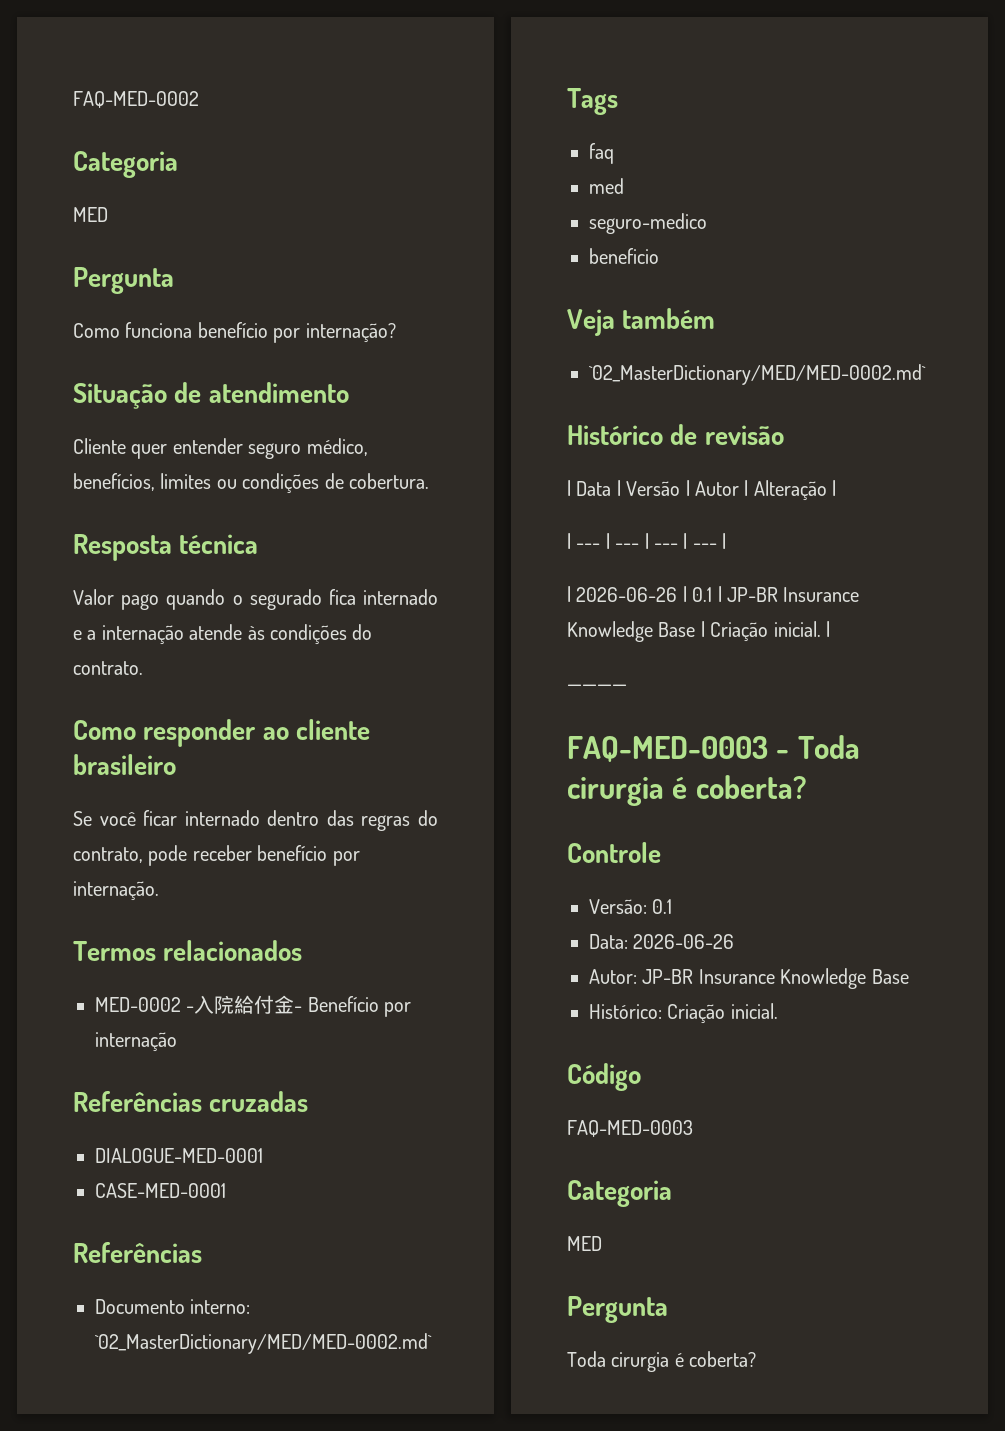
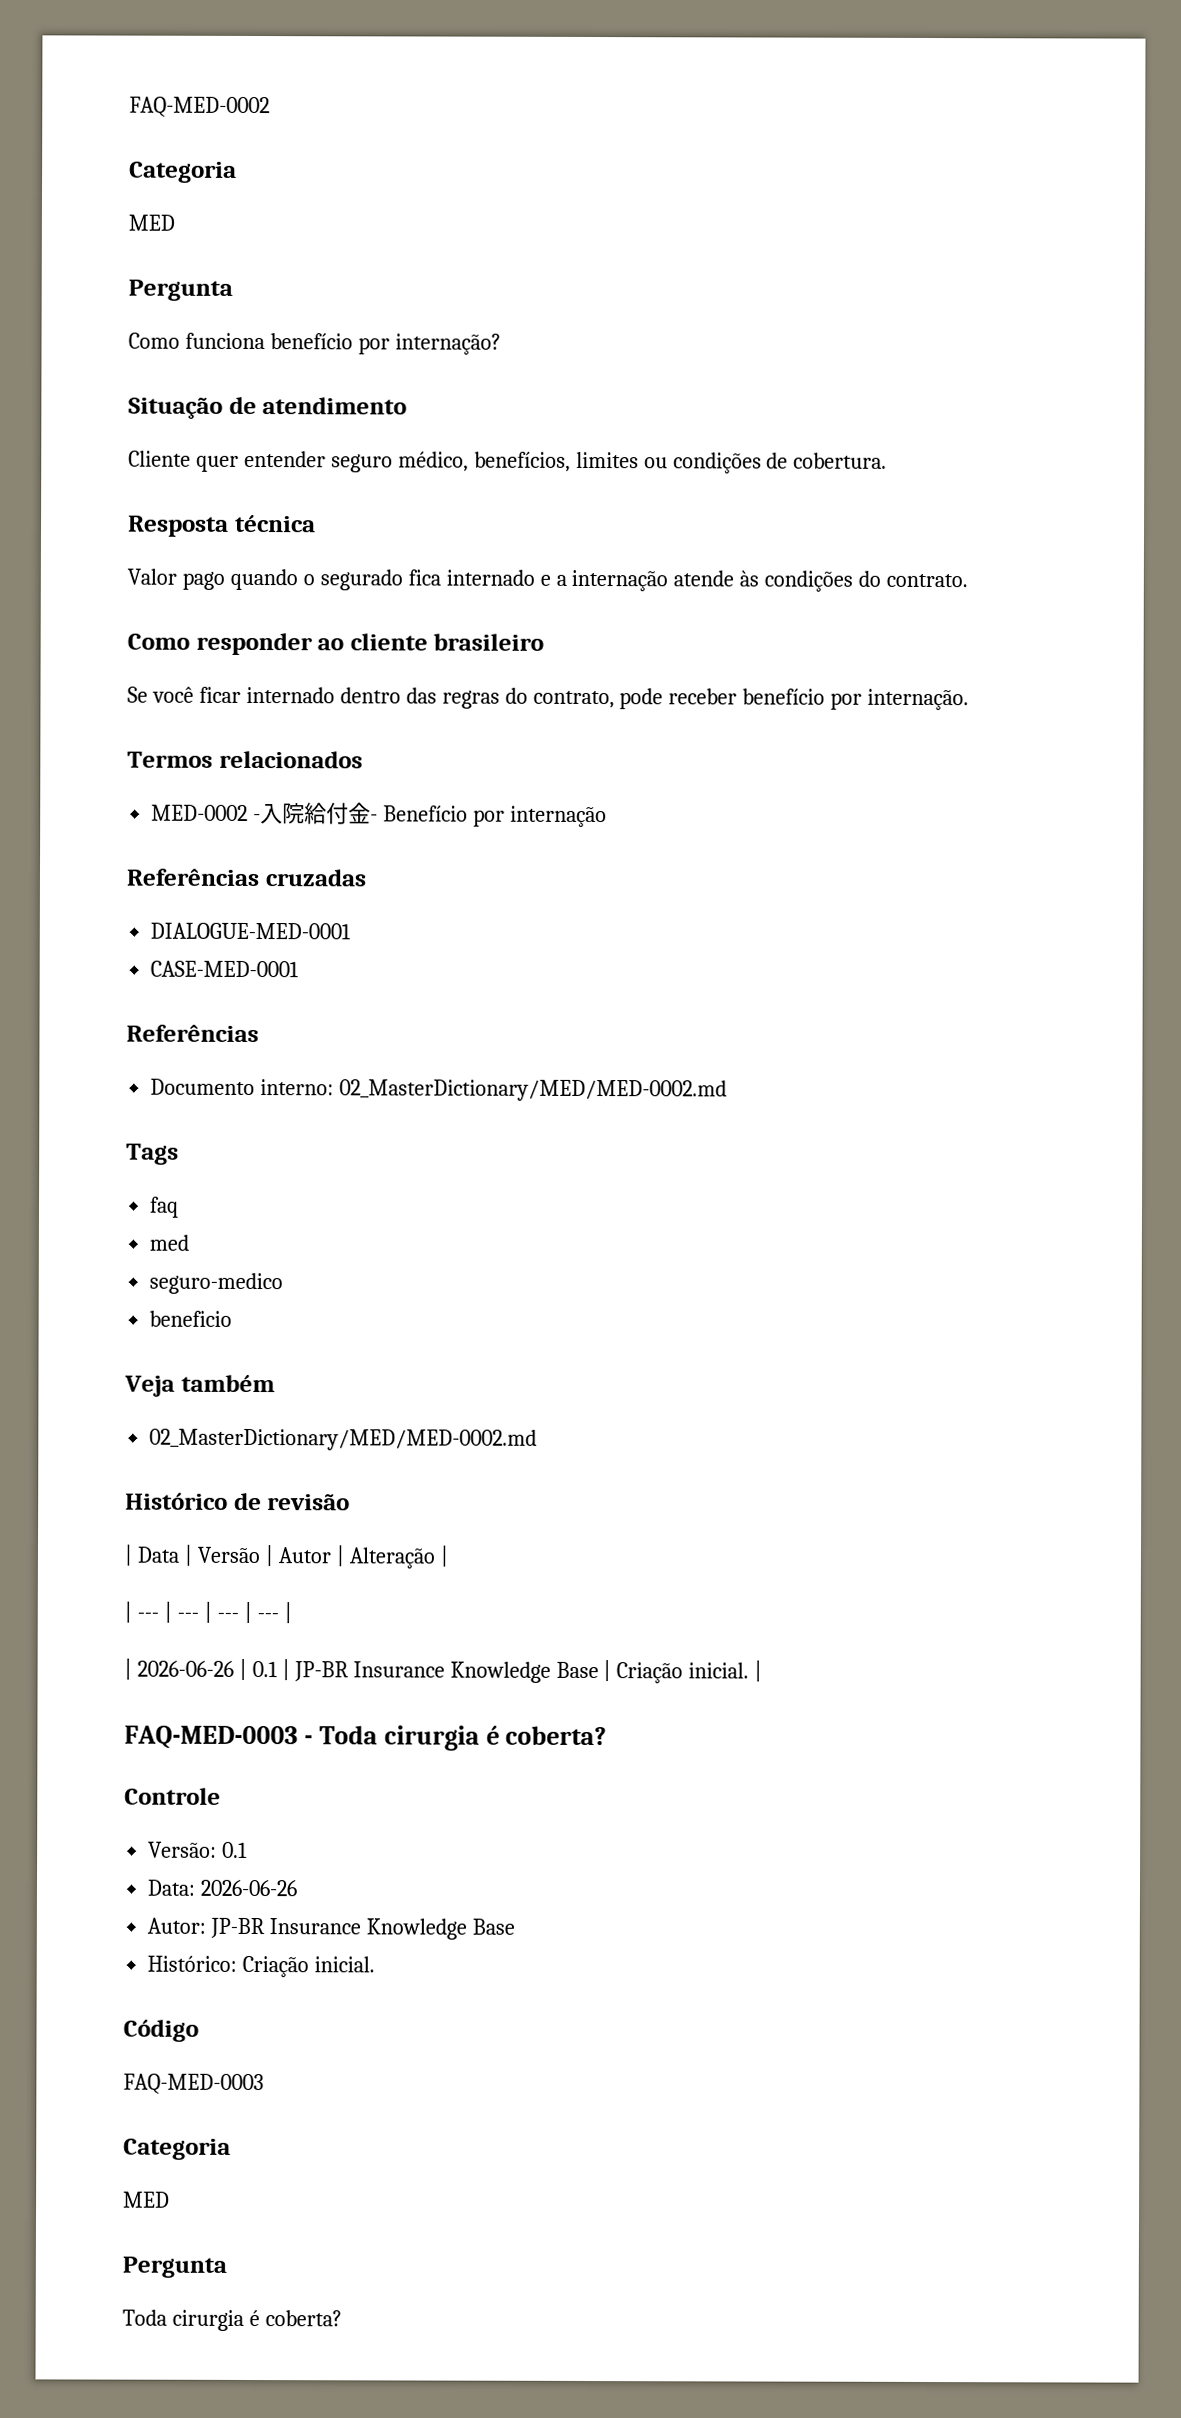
[95,1333,432,1354] `02_MasterDictionary/MED/MED-0002.md` -> [339,1079,728,1102] 02_MasterDictionary/MED/MED-0002.md
[589,364,926,385] `02_MasterDictionary/MED/MED-0002.md` -> [149,1428,538,1451] 02_MasterDictionary/MED/MED-0002.md
[567,684,627,690] // ———— -> (763, 1671) none

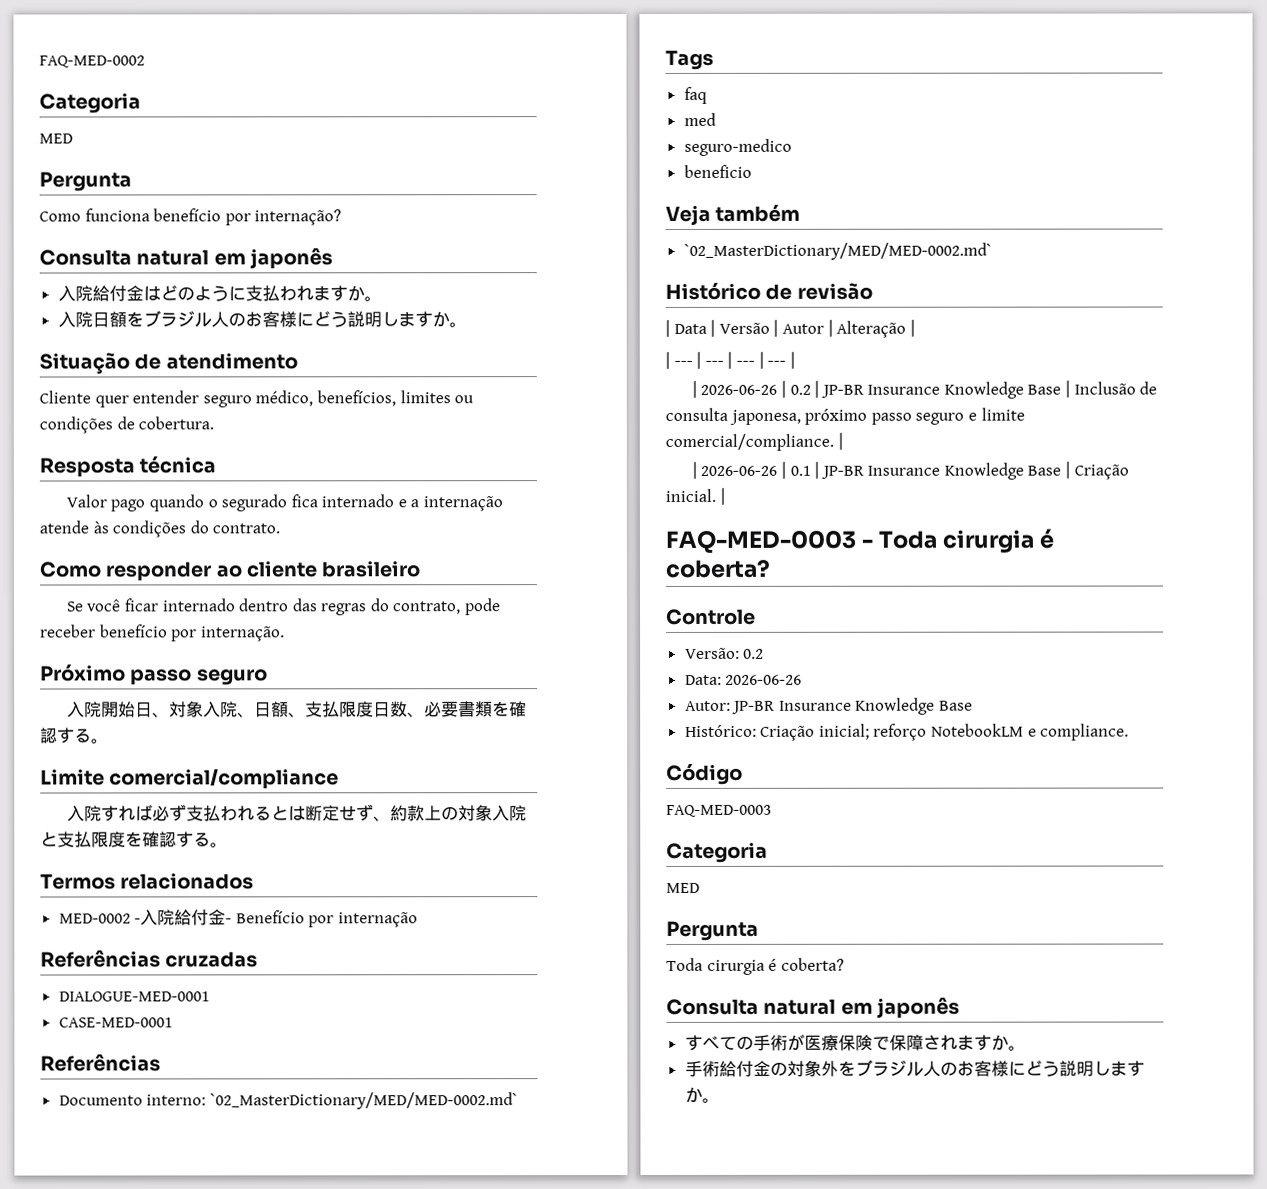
(501, 344) none -> [39,248,333,269] [57,284,382,302] [57,310,467,328] // Consulta natural em japonês // 入院給付金はどのように支払われますか。 // 入院日額をブラジル人のお客様にどう説明しますか。
(970, 699) none -> [40,664,268,686] [66,700,527,718] [40,727,109,744] [40,768,340,789] [66,804,527,822] [40,831,228,848] // Próximo passo seguro // 入院開始日、対象入院、日額、支払限度日数、必要書類を確認する。 // Limite comercial/compliance // 入院すれば必ず支払われるとは断定せず、約款上の対象入院と支払限度を確認する。
[339,1079,728,1102] 02_MasterDictionary/MED/MED-0002.md -> [209,1092,518,1110] `02_MasterDictionary/MED/MED-0002.md`
[149,1428,538,1451] 02_MasterDictionary/MED/MED-0002.md -> [683,242,992,260] `02_MasterDictionary/MED/MED-0002.md`
(292, 1613) none -> [691,380,1158,399] [665,407,1025,425] [665,432,843,451] // | 2026-06-26 | 0.2 | JP-BR Insurance Knowledge Base | Inclusão de consulta japonesa, próximo passo seguro e limite comercial/compliance. |
[222,1841,249,1858] 0.1 -> [743,648,765,659] 0.2
[314,1956,376,1973] inicial. -> [818,723,1130,741] inicial; reforço NotebookLM e compliance.
(342, 2318) none -> [666,997,960,1018] [684,1033,1026,1051] [684,1059,1145,1077] [684,1086,720,1103] // Consulta natural em japonês // すべての手術が医療保険で保障されますか。 // 手術給付金の対象外をブラジル人のお客様にどう説明しますか。

